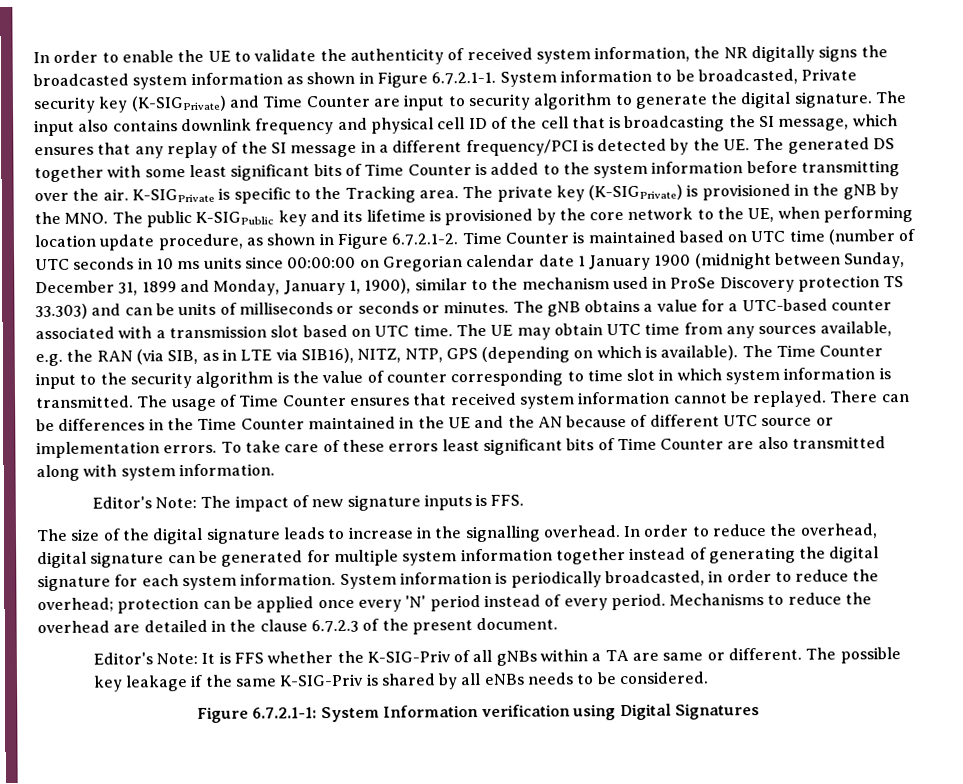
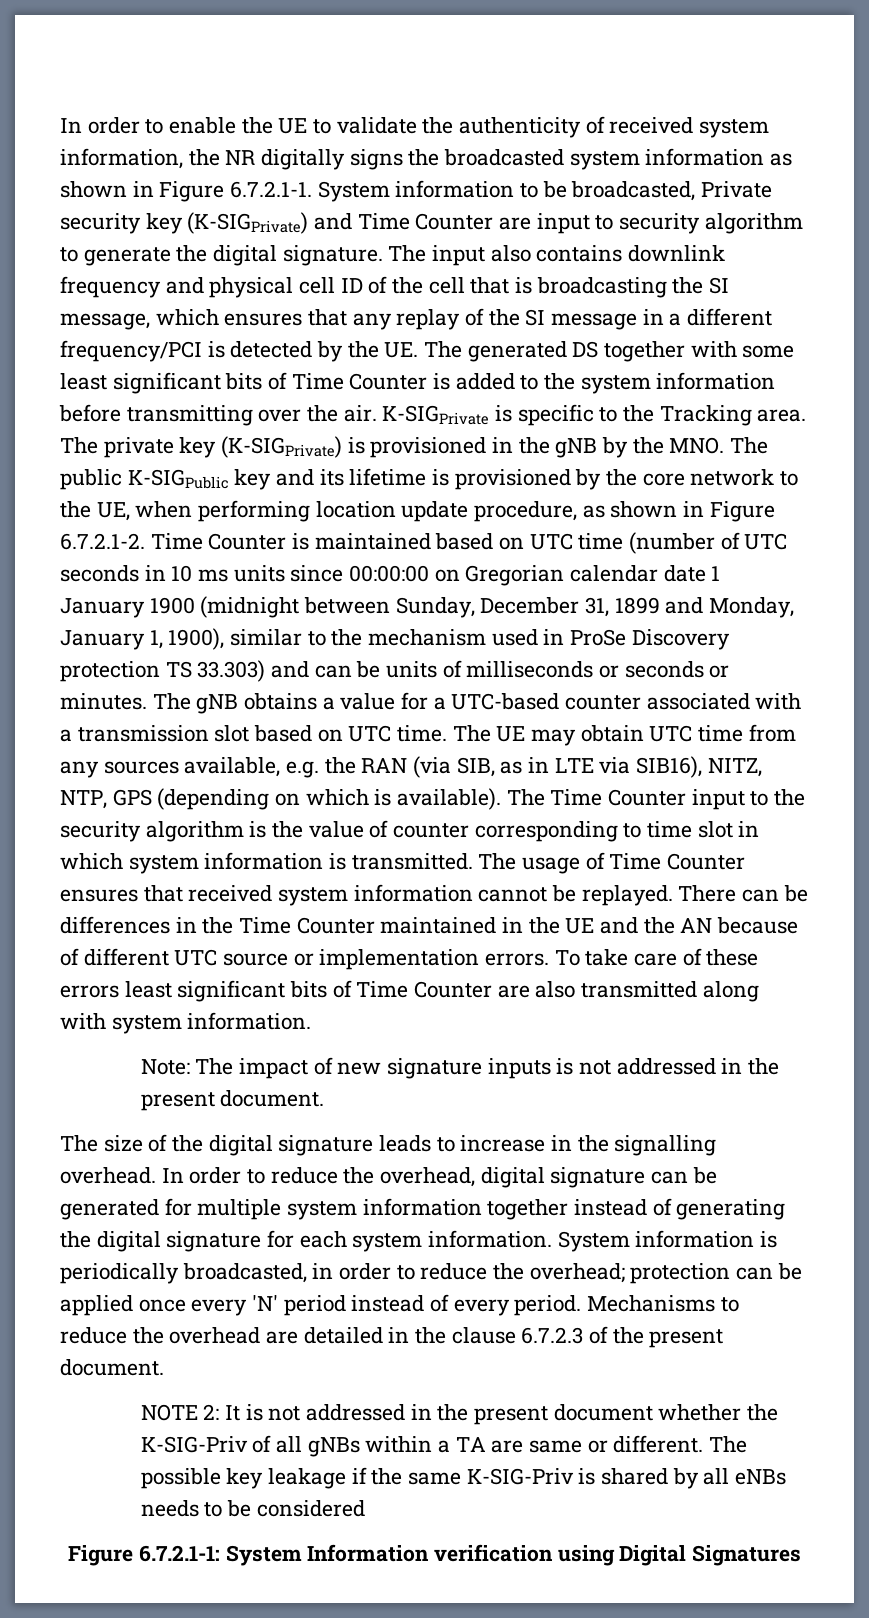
[91,496,152,509] Editor's -> (312, 1021) none
[490,494,525,506] FFS. -> [579,1058,780,1075] [140,1090,325,1111] not addressed in the present document.
[92,651,264,665] Editor's Note: It is FFS -> [140,1404,653,1425] NOTE 2: It is not addressed in the present document
[619,671,710,685] considered. -> [256,1500,365,1517] considered

